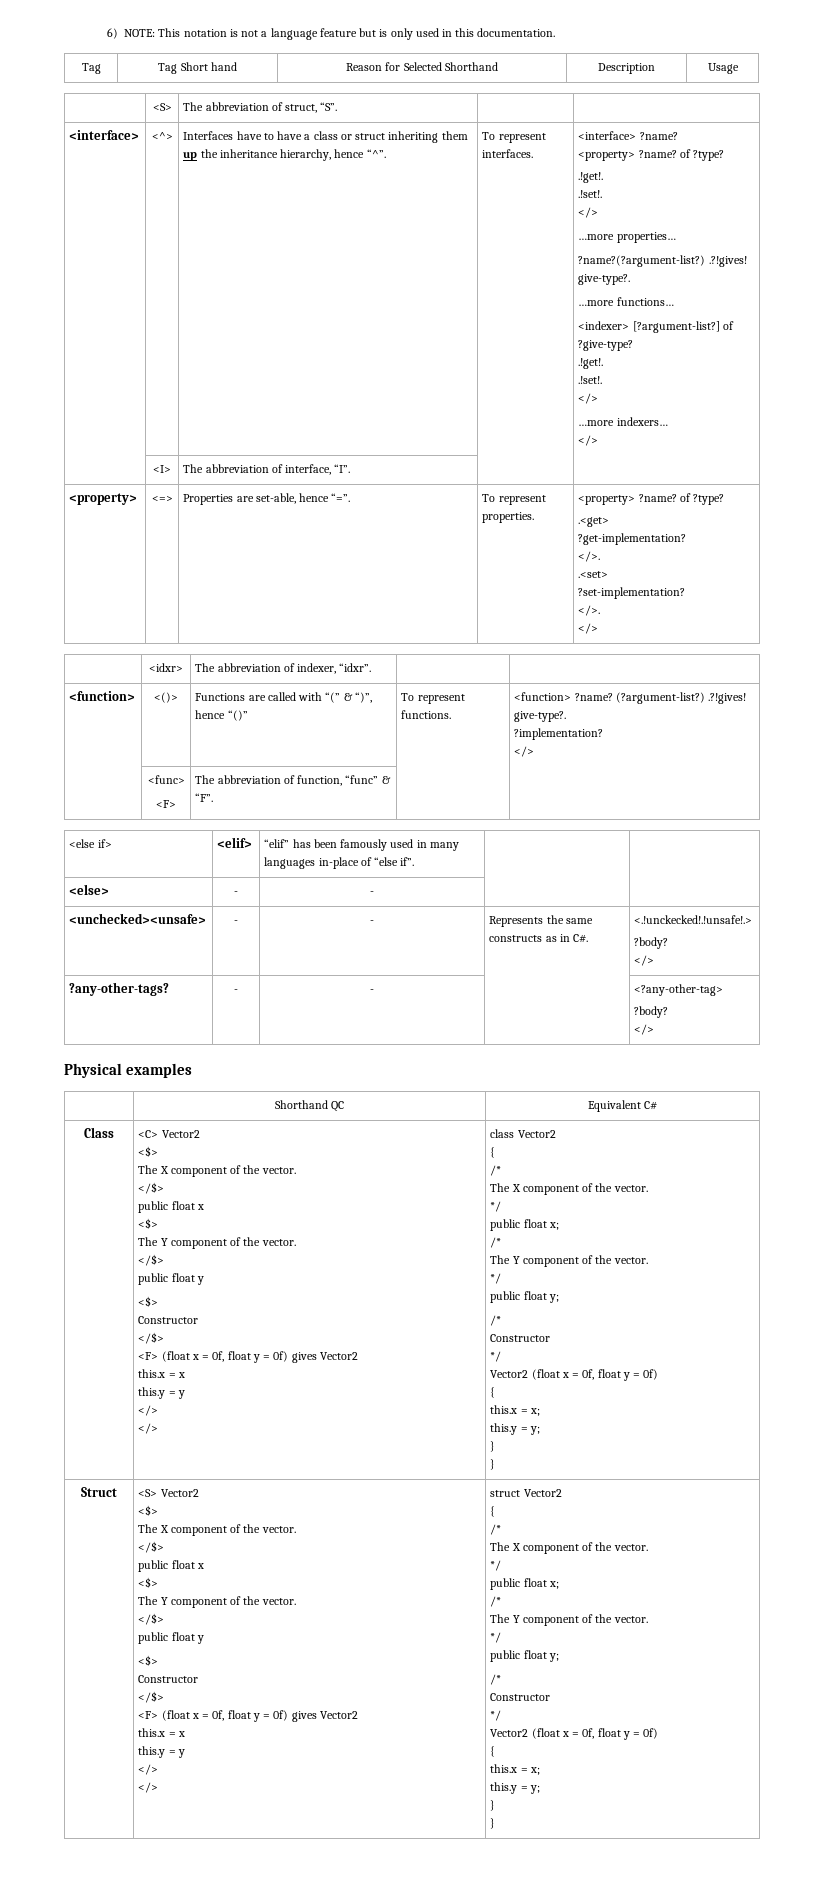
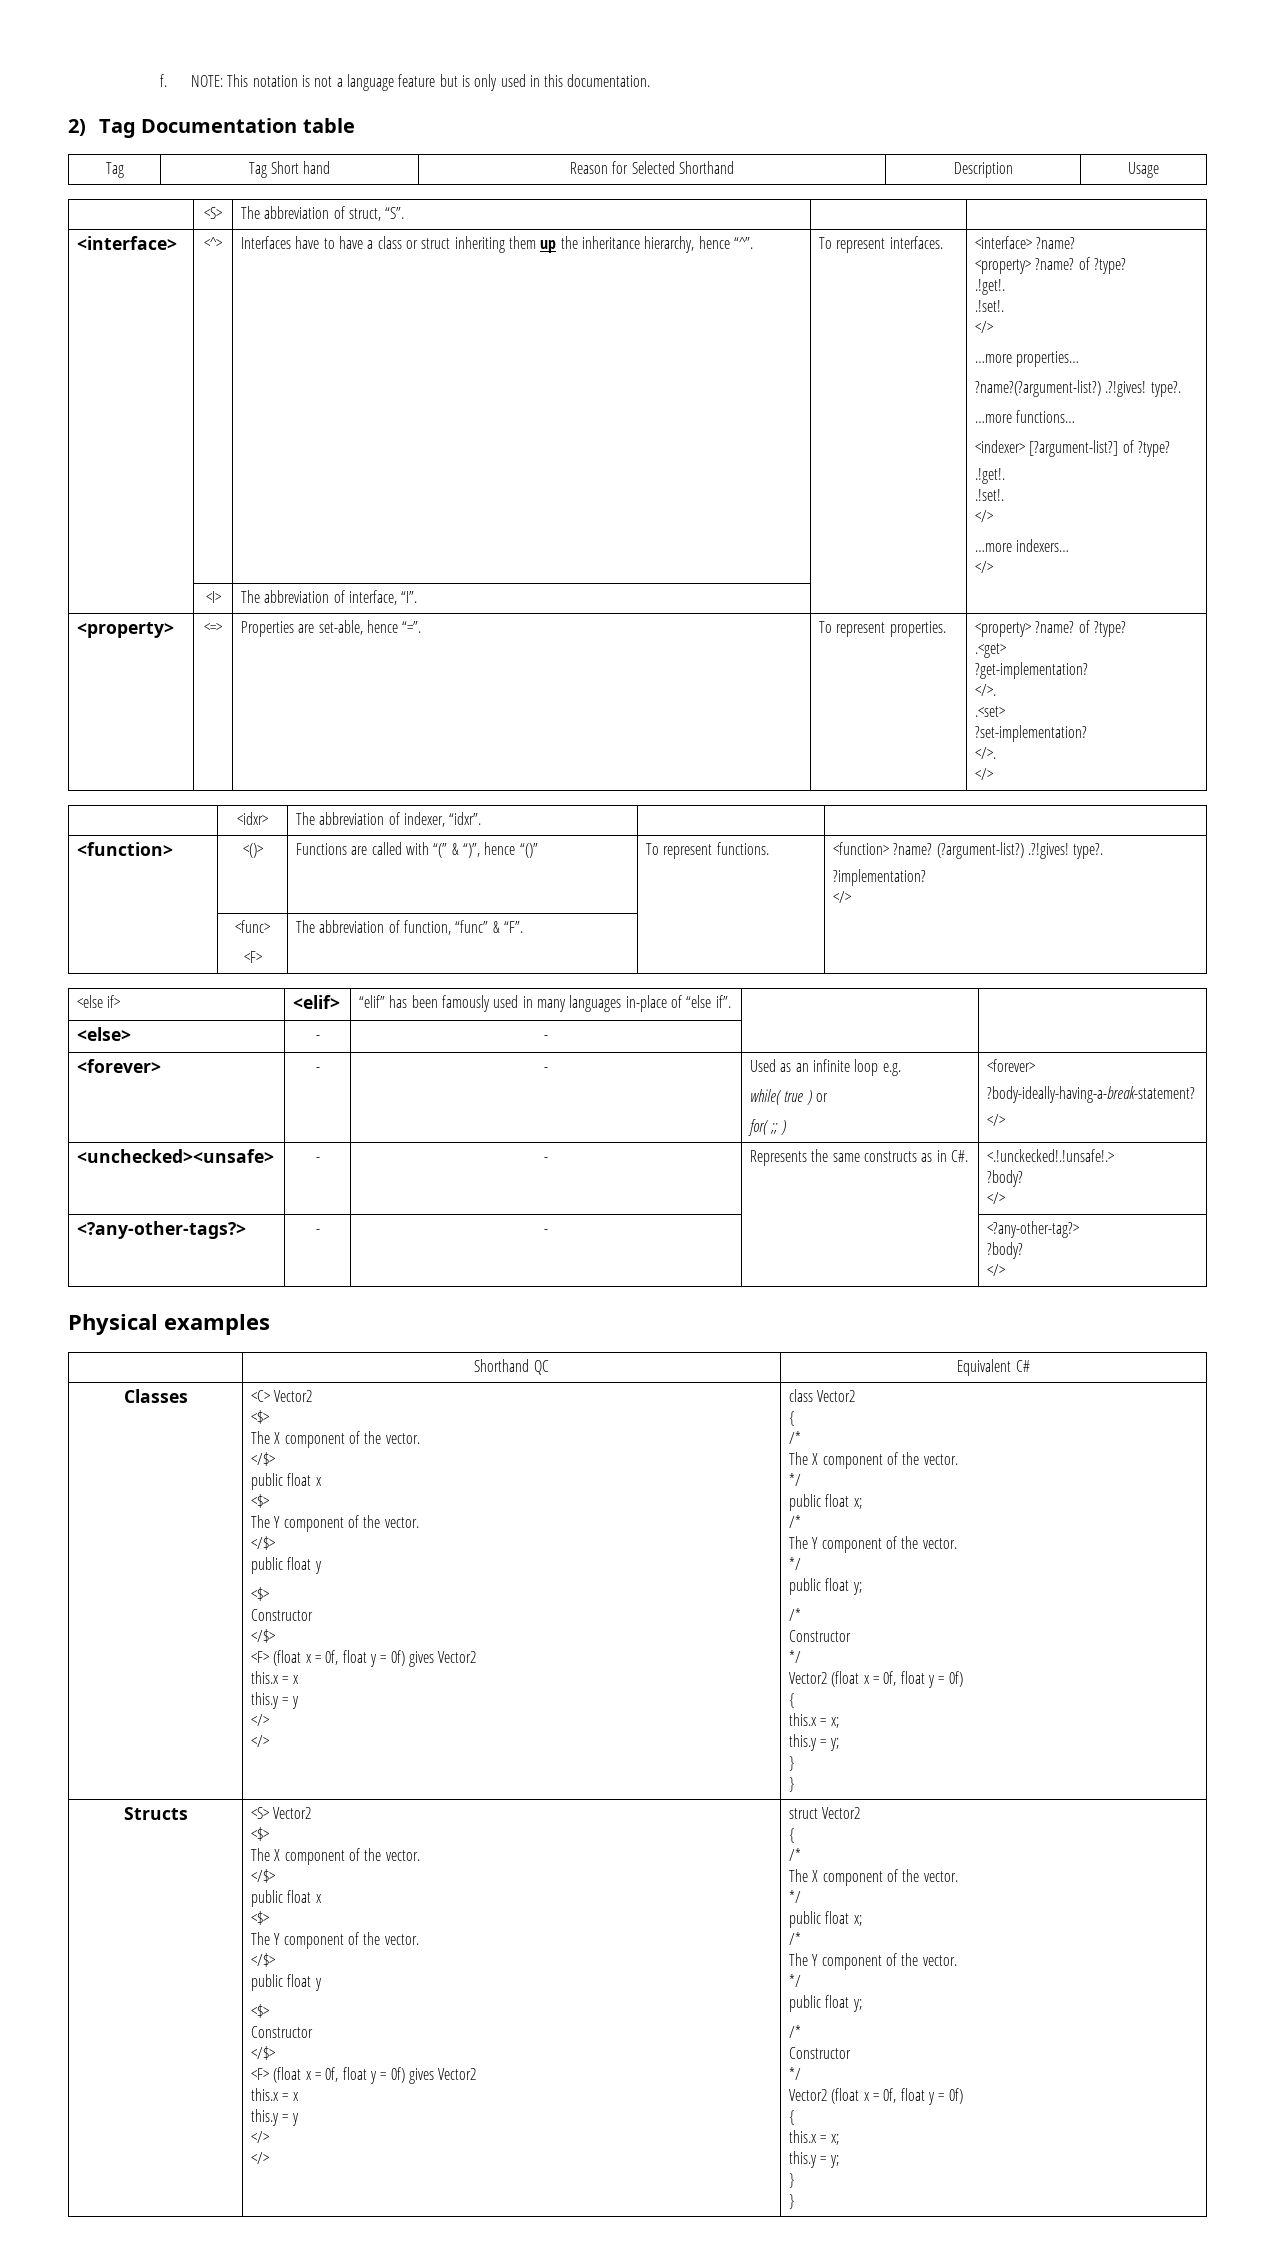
[107,28,119,39] 6) -> [160,74,168,87] f.
(556, 32) none -> [68,118,355,138] // 2) Tag Documentation table
[578,274,631,285] give-type?. -> [1150,381,1181,397] type?.
[578,340,634,351] ?give-type? -> [1138,441,1171,457] ?type?
[514,711,567,722] give-type?. -> [1073,843,1104,859] type?.
(374, 893) none -> [77,1059,162,1073] [315,1067,320,1072] [544,1067,548,1072] [750,1059,901,1076] [750,1089,829,1105] [748,1119,786,1136] [987,1059,1036,1072] [987,1086,1196,1103] [987,1114,1006,1126] // <forever> | - | - | Used as an infinite loop e.g. // while( true ) or // for( ;; ) | <forever> // ?body-ideally-having-a-break-statement? // </>
[69,982,170,996] [234,989,238,993] [370,989,374,993] [634,984,724,996] ?any-other-tags? | - | - | | <?any-other-tag> -> [77,1221,247,1239] [315,1229,320,1234] [544,1229,548,1234] [987,1221,1080,1238] <?any-other-tags?> | - | - | | <?any-other-tag?>
[84,1127,114,1138] Class -> [123,1389,188,1403] Classes
[81,1487,117,1497] Struct -> [123,1807,188,1820] Structs

